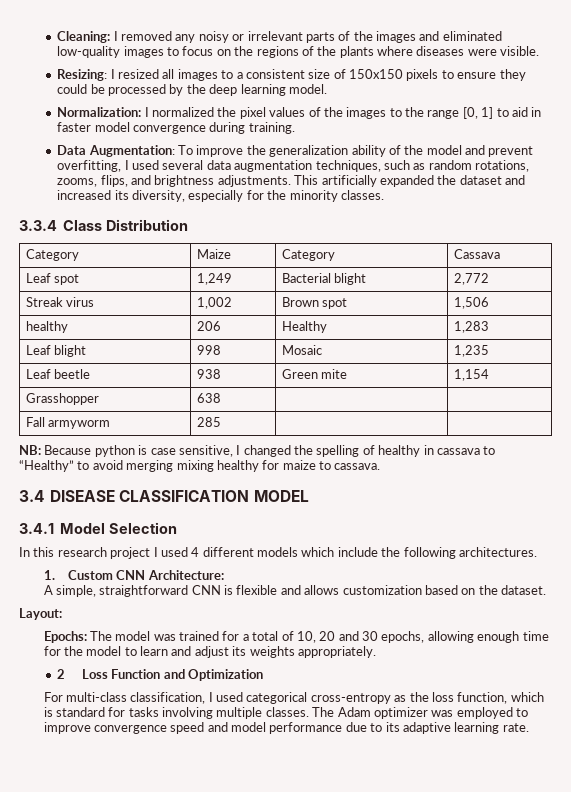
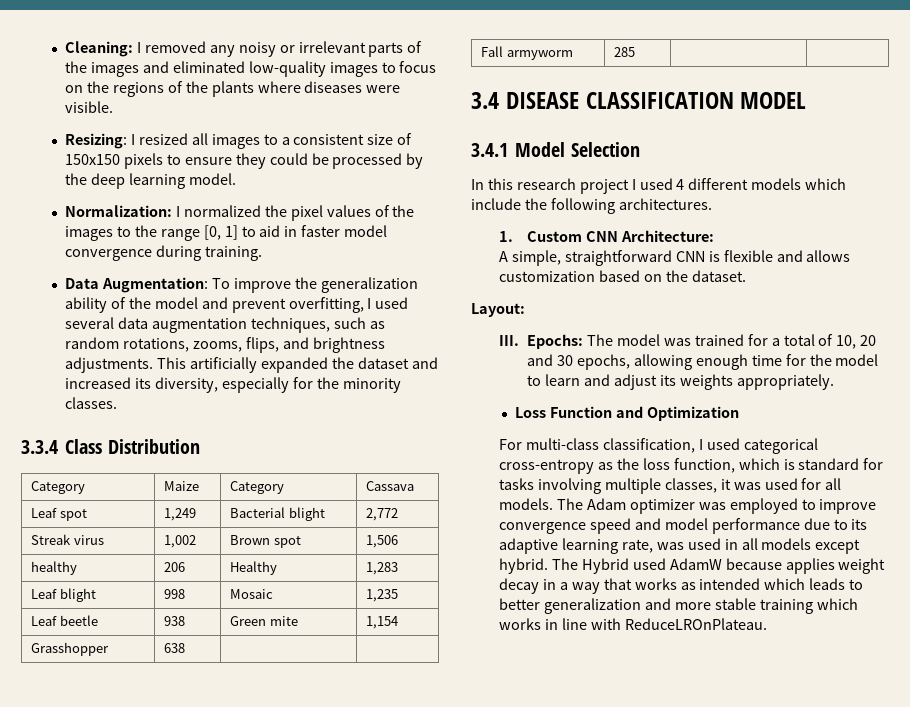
[19,445,496,457] [19,460,381,472] // NB: Because python is case sensitive, I changed the spelling of healthy in cassava to “Healthy” to avoid merging mixing healthy for maize to cassava. -> (636, 52) none
(62, 614) none -> [499,335,520,346] III.
[57,669,66,679] 2 -> (834, 382) none
[265,707,309,717] classes. -> [664,478,842,493] [499,498,554,510] classes, it was used for all models.
[502,723,529,732] rate. -> [621,538,861,554] [499,558,886,574] [499,578,864,594] [499,598,858,614] [499,618,767,630] rate, was used in all models except hybrid. The Hybrid used AdamW because applies weight decay in a way that works as intended which leads to better generalization and more stable training which works in line with ReduceLROnPlateau.

